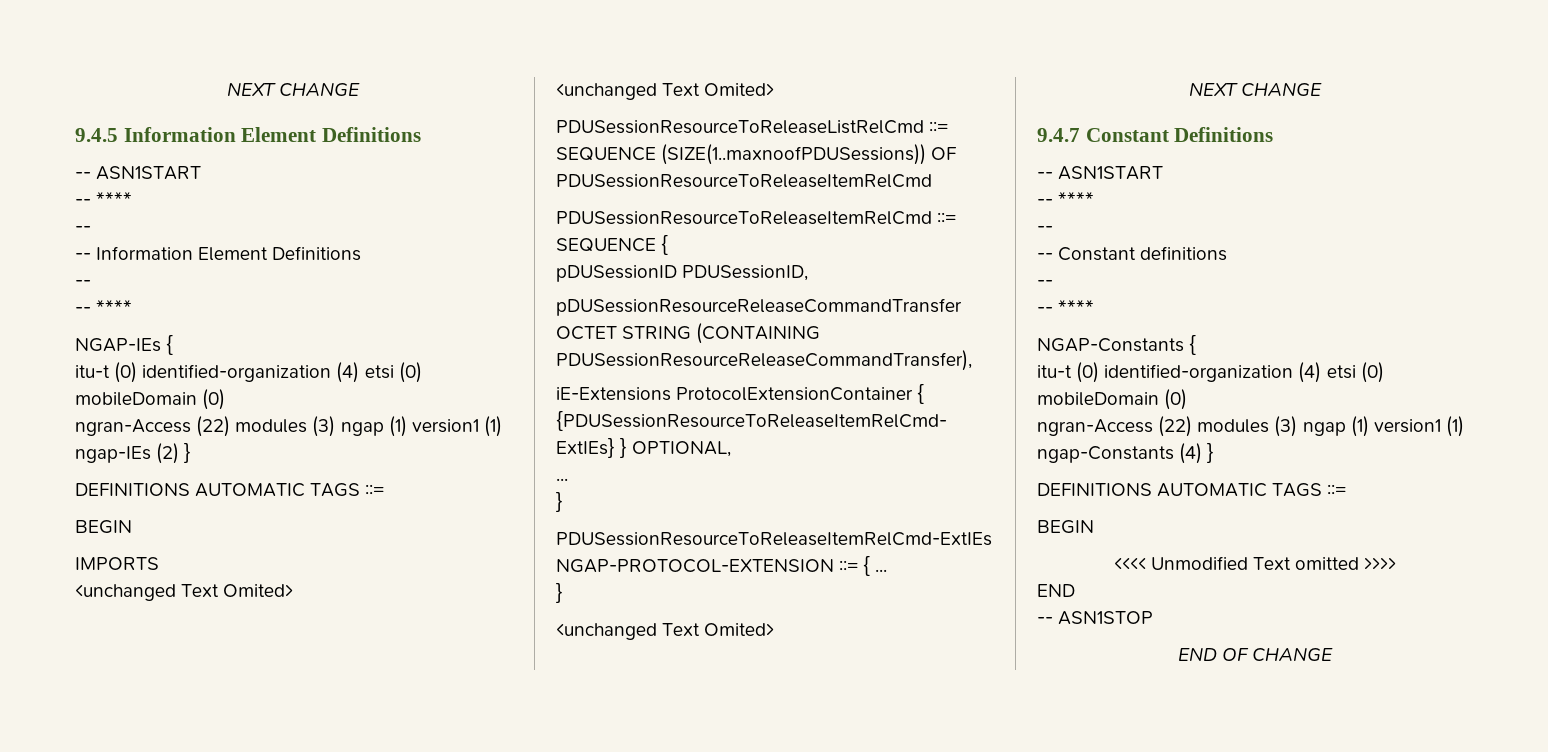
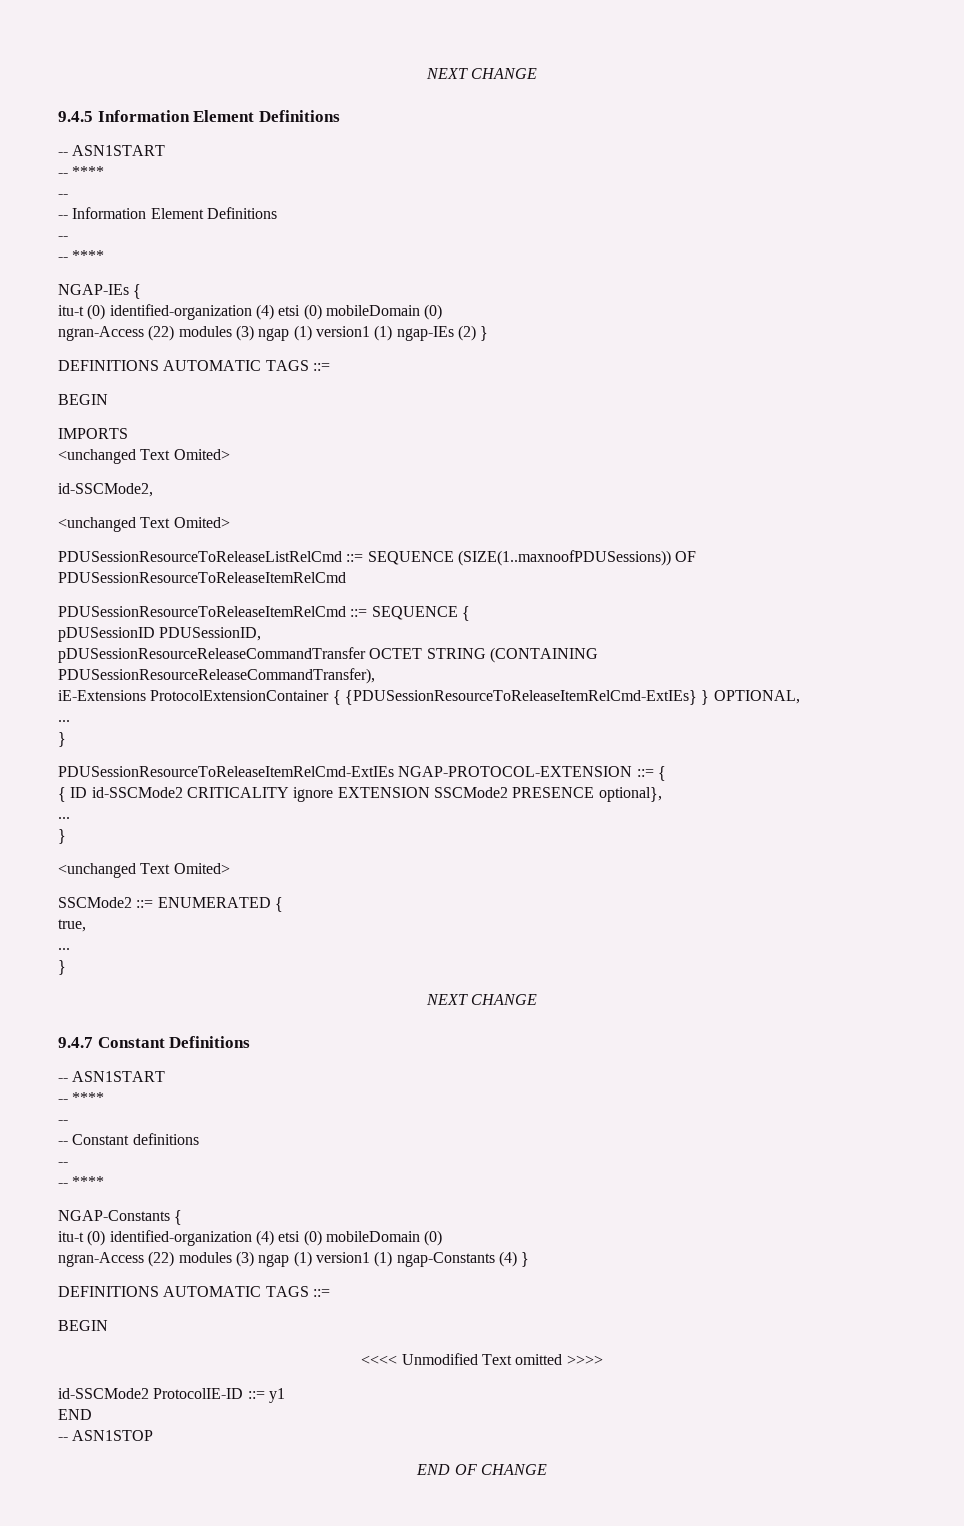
(294, 590) none -> [58,483,153,497] // id-SSCMode2,
(871, 566) none -> [58,787,662,802] // { ID id-SSCMode2 CRITICALITY ignore EXTENSION SSCMode2 PRESENCE optional}, //
(775, 629) none -> [58,897,283,912] [58,919,86,932] [58,948,70,950] [58,960,66,975] // SSCMode2 ::= ENUMERATED { // true, // ... // }
(1397, 563) none -> [58,1388,285,1403] // id-SSCMode2 ProtocolIE-ID ::= y1

